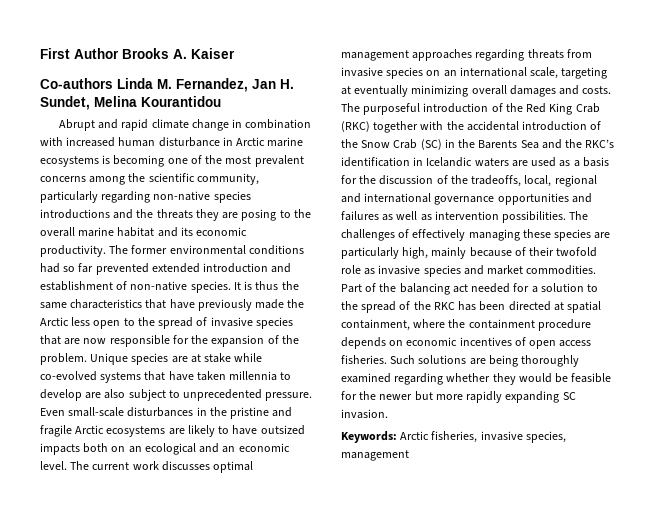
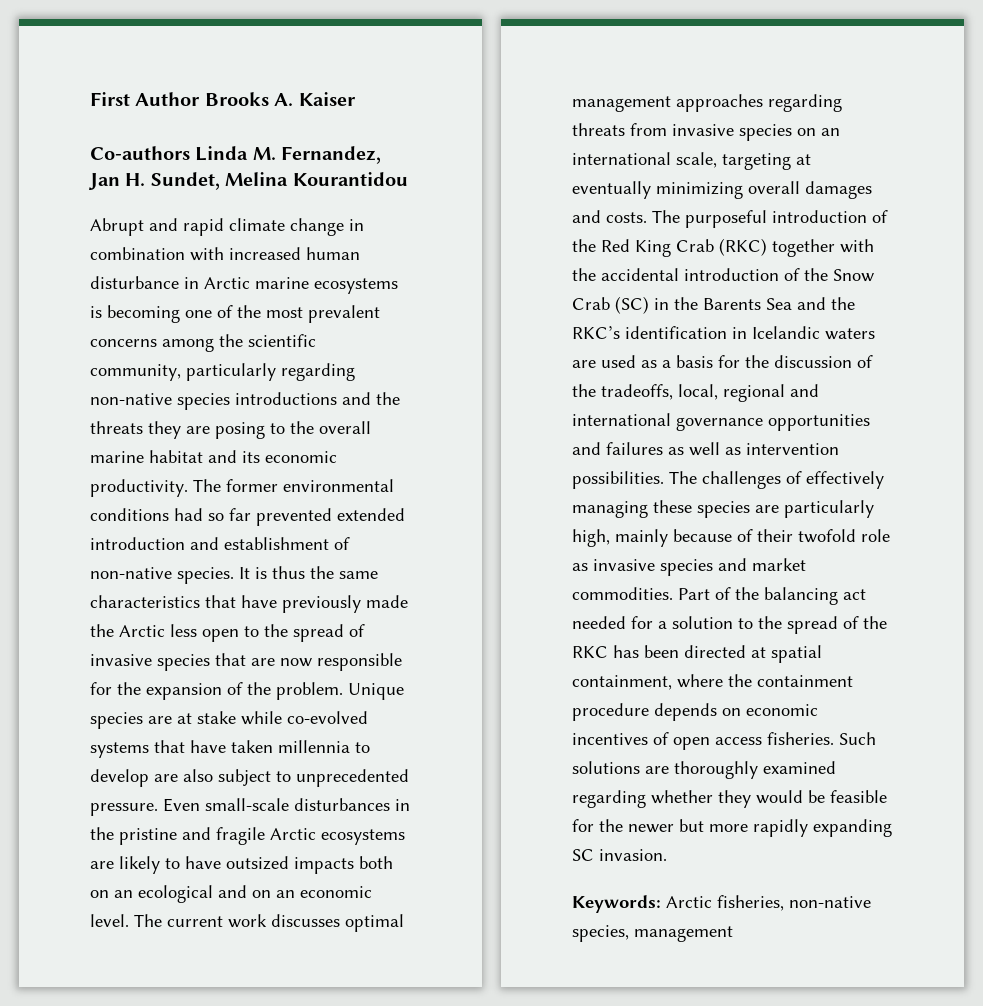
(220, 448) none -> [252,890,271,898] on
[488,355,518,367] being -> (669, 770) none
[480,431,523,441] invasive -> [789,896,871,908] non-native

